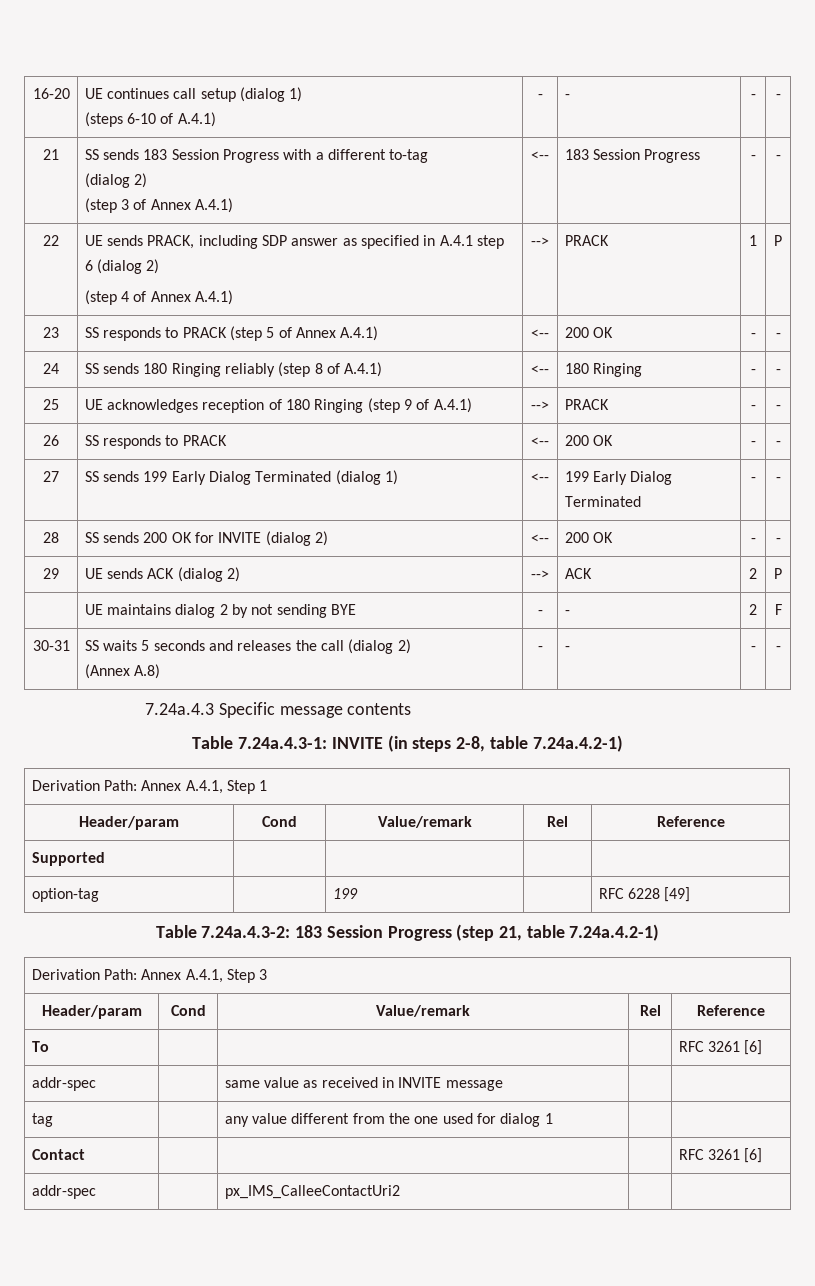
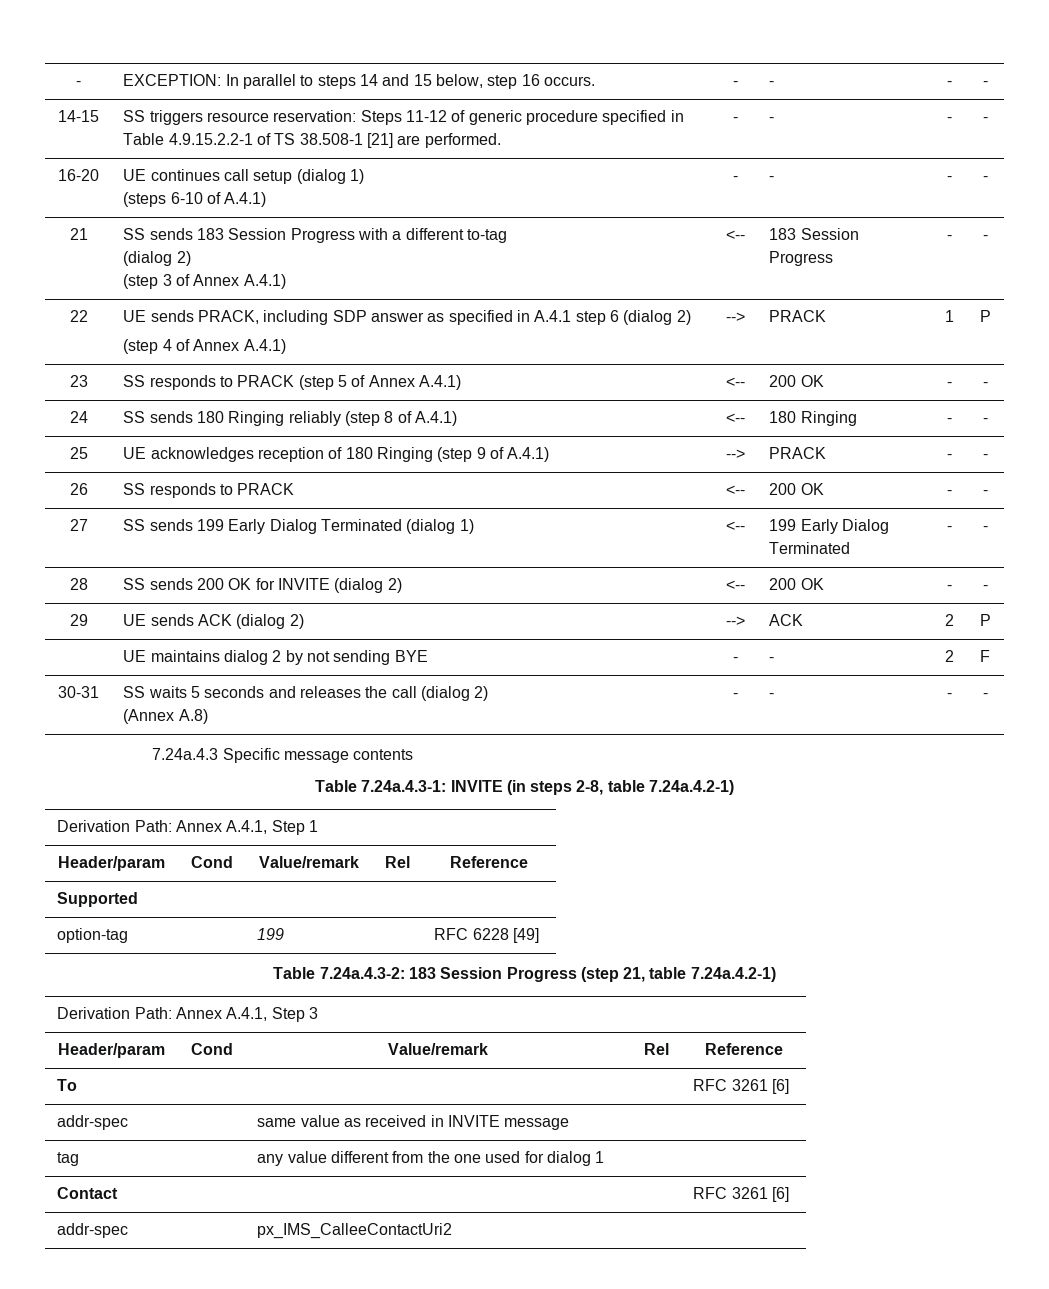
(32, 93) none -> [76,81,81,86] [123,74,595,89] [732,81,738,86] [769,81,775,86] [946,81,952,86] [982,81,988,86] [58,110,99,122] [123,110,684,125] [123,133,501,148] [732,117,738,122] [769,117,775,122] [946,117,952,122] [982,117,988,122] - | EXCEPTION: In parallel to steps 14 and 15 below, step 16 occurs. | - | - | - | - // 14-15 | SS triggers resource reservation: Steps 11-12 of generic procedure specified in Table 4.9.15.2.2-1 of TS 38.508-1 [21] are performed. | - | - | - | - //

